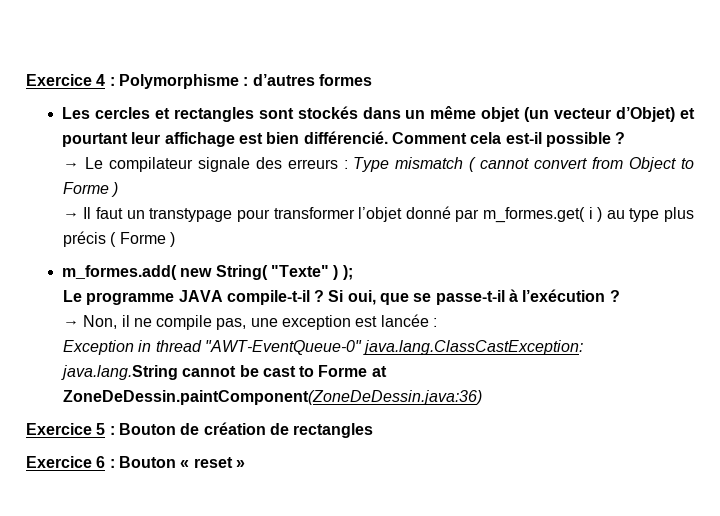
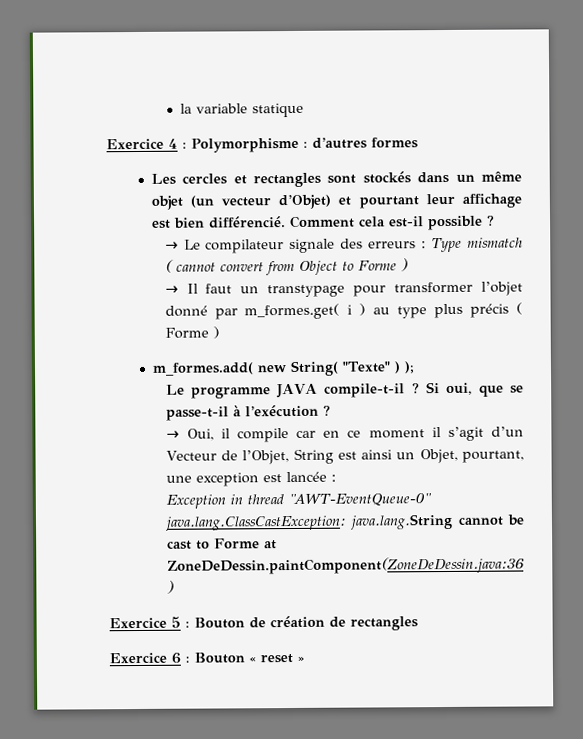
(26, 80) none -> [179,102,304,118] la variable statique //
[83,315,247,330] Non, il ne compile pas, -> [186,426,524,443] [165,448,524,465] Oui, il compile car en ce moment il s’agit d’un Vecteur de l’Objet, String est ainsi un Objet, pourtant,

